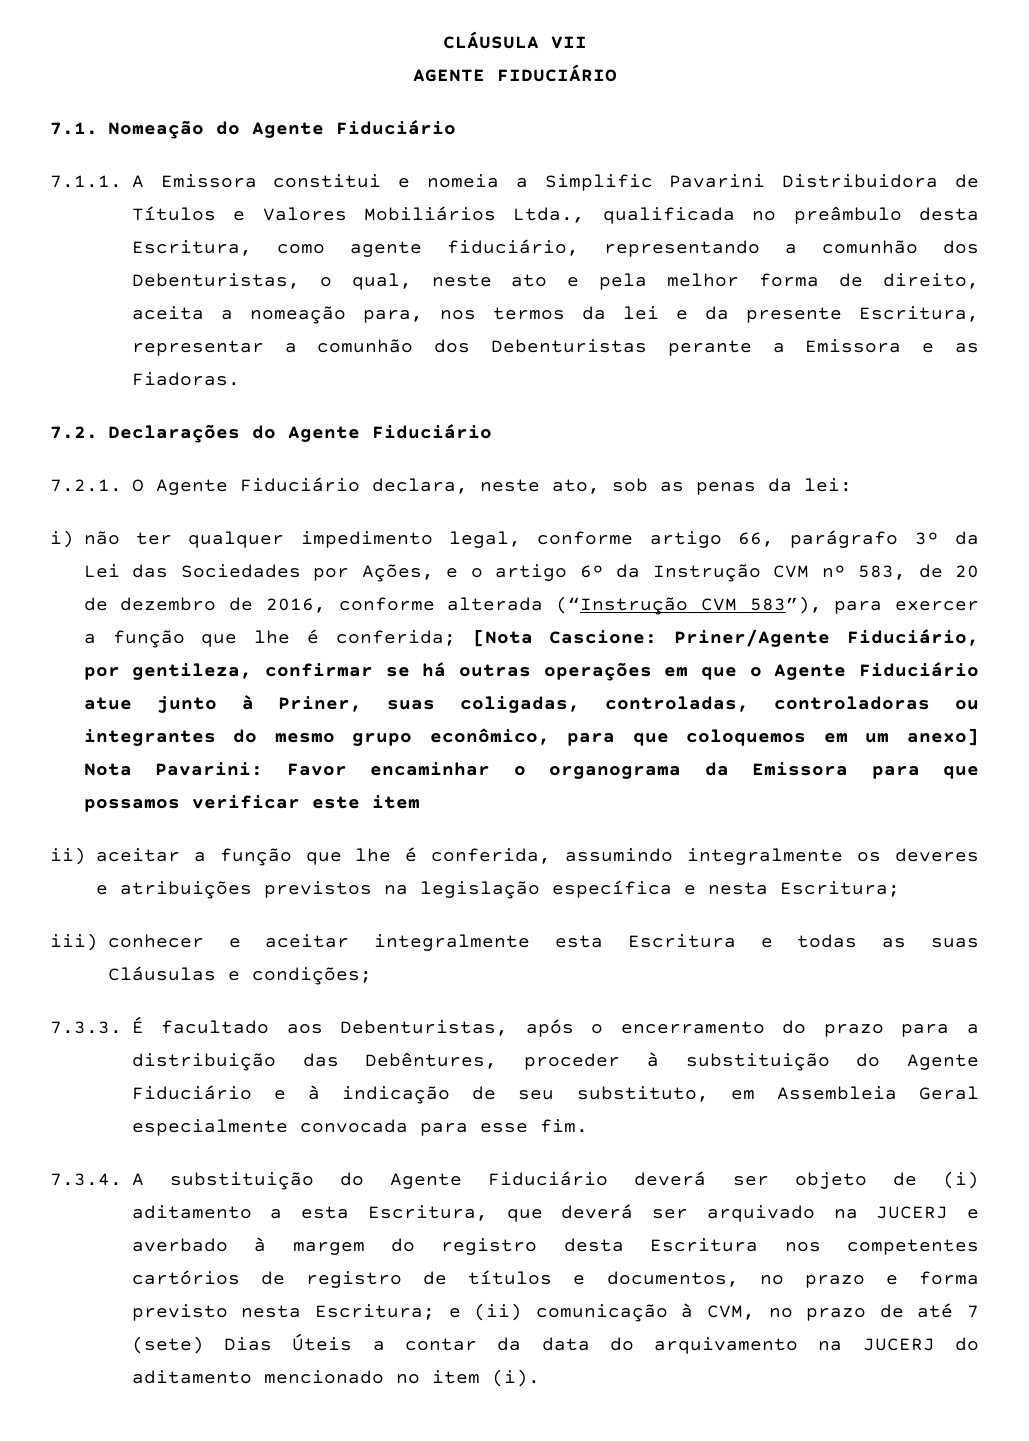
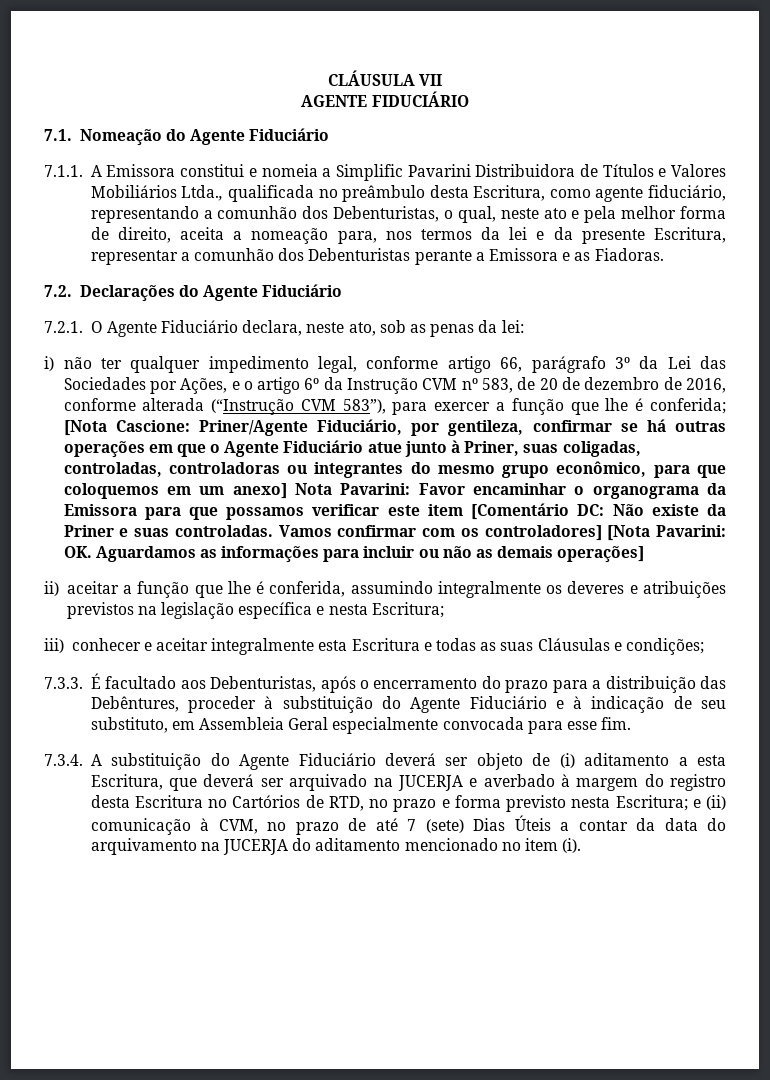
(420, 802) none -> [471,503,726,520] [63,525,726,541] [63,546,645,563] [Comentário DC: Não existe da Priner e suas controladas. Vamos confirmar com os controladores] [Nota Pavarini: OK. Aguardamos as informações para incluir ou não as demais operações]
[876,1206,949,1219] JUCERJ -> [397,775,463,791] JUCERJA
[784,1239,979,1255] [131,1270,739,1288] nos competentes cartórios de registro de títulos e documentos, -> [208,795,364,811] no Cartórios de RTD,
[862,1338,935,1351] JUCERJ -> [223,839,289,855] JUCERJA

